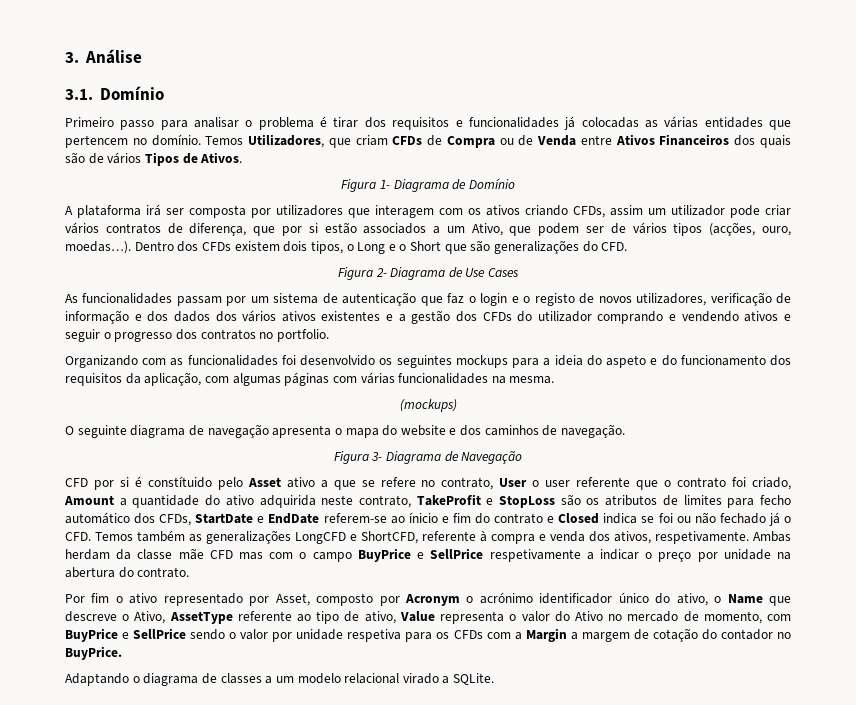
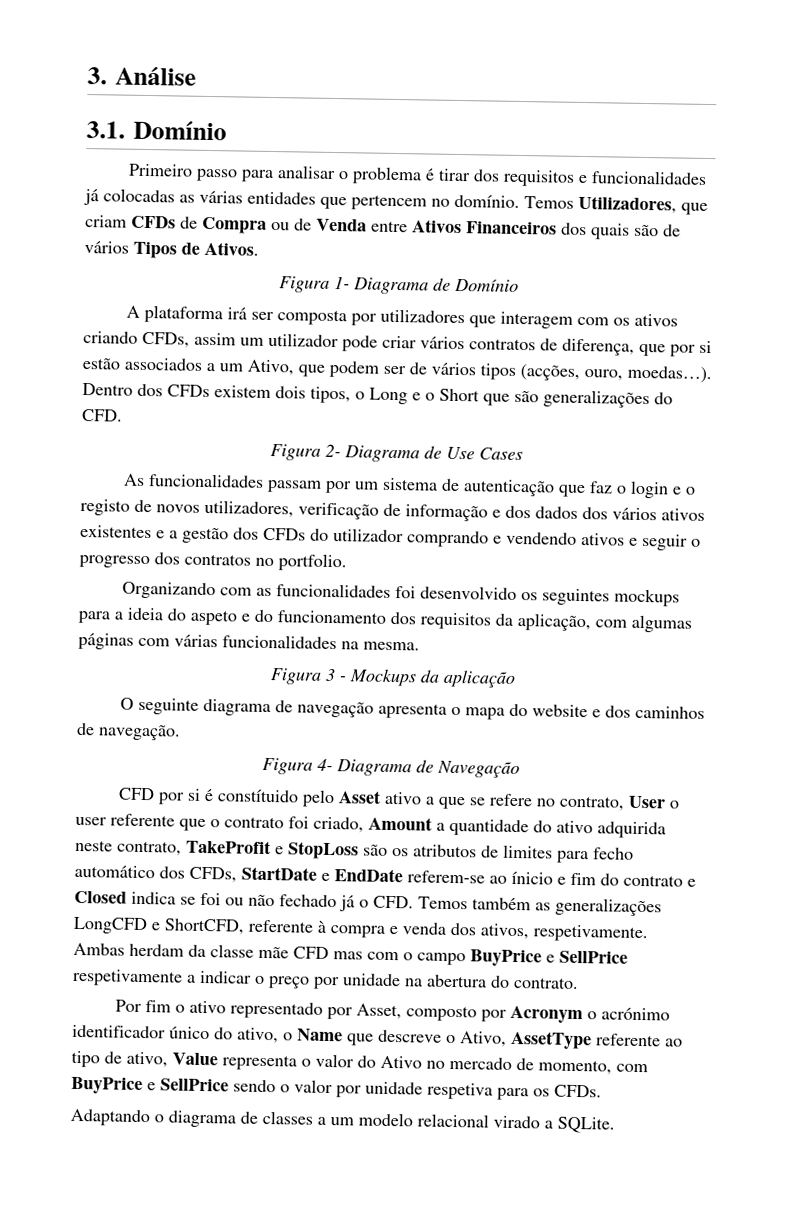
[399,399,457,412] (mockups) -> [269,668,516,688] Figura 3 - Mockups da aplicação
[371,452,383,461] 3- -> [317,758,333,772] 4-
[453,628,791,642] [65,646,122,660] CFDs com a Margin a margem de cotação do contador no BuyPrice. -> [554,1084,602,1098] CFDs.

